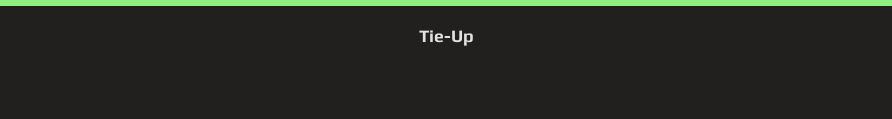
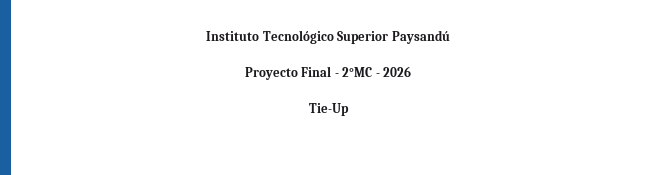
(418, 38) none -> [206,30,450,44] [244,66,412,80] Instituto Tecnológico Superior Paysandú // Proyecto Final - 2°MC - 2026 //

